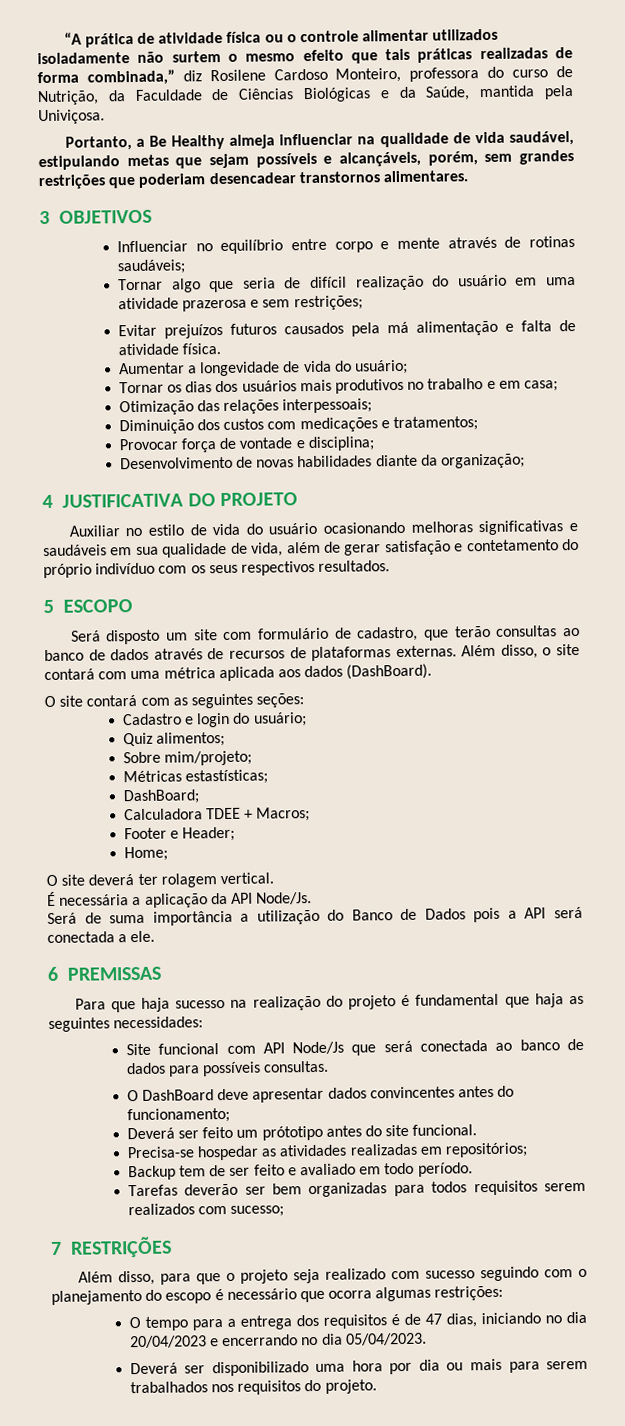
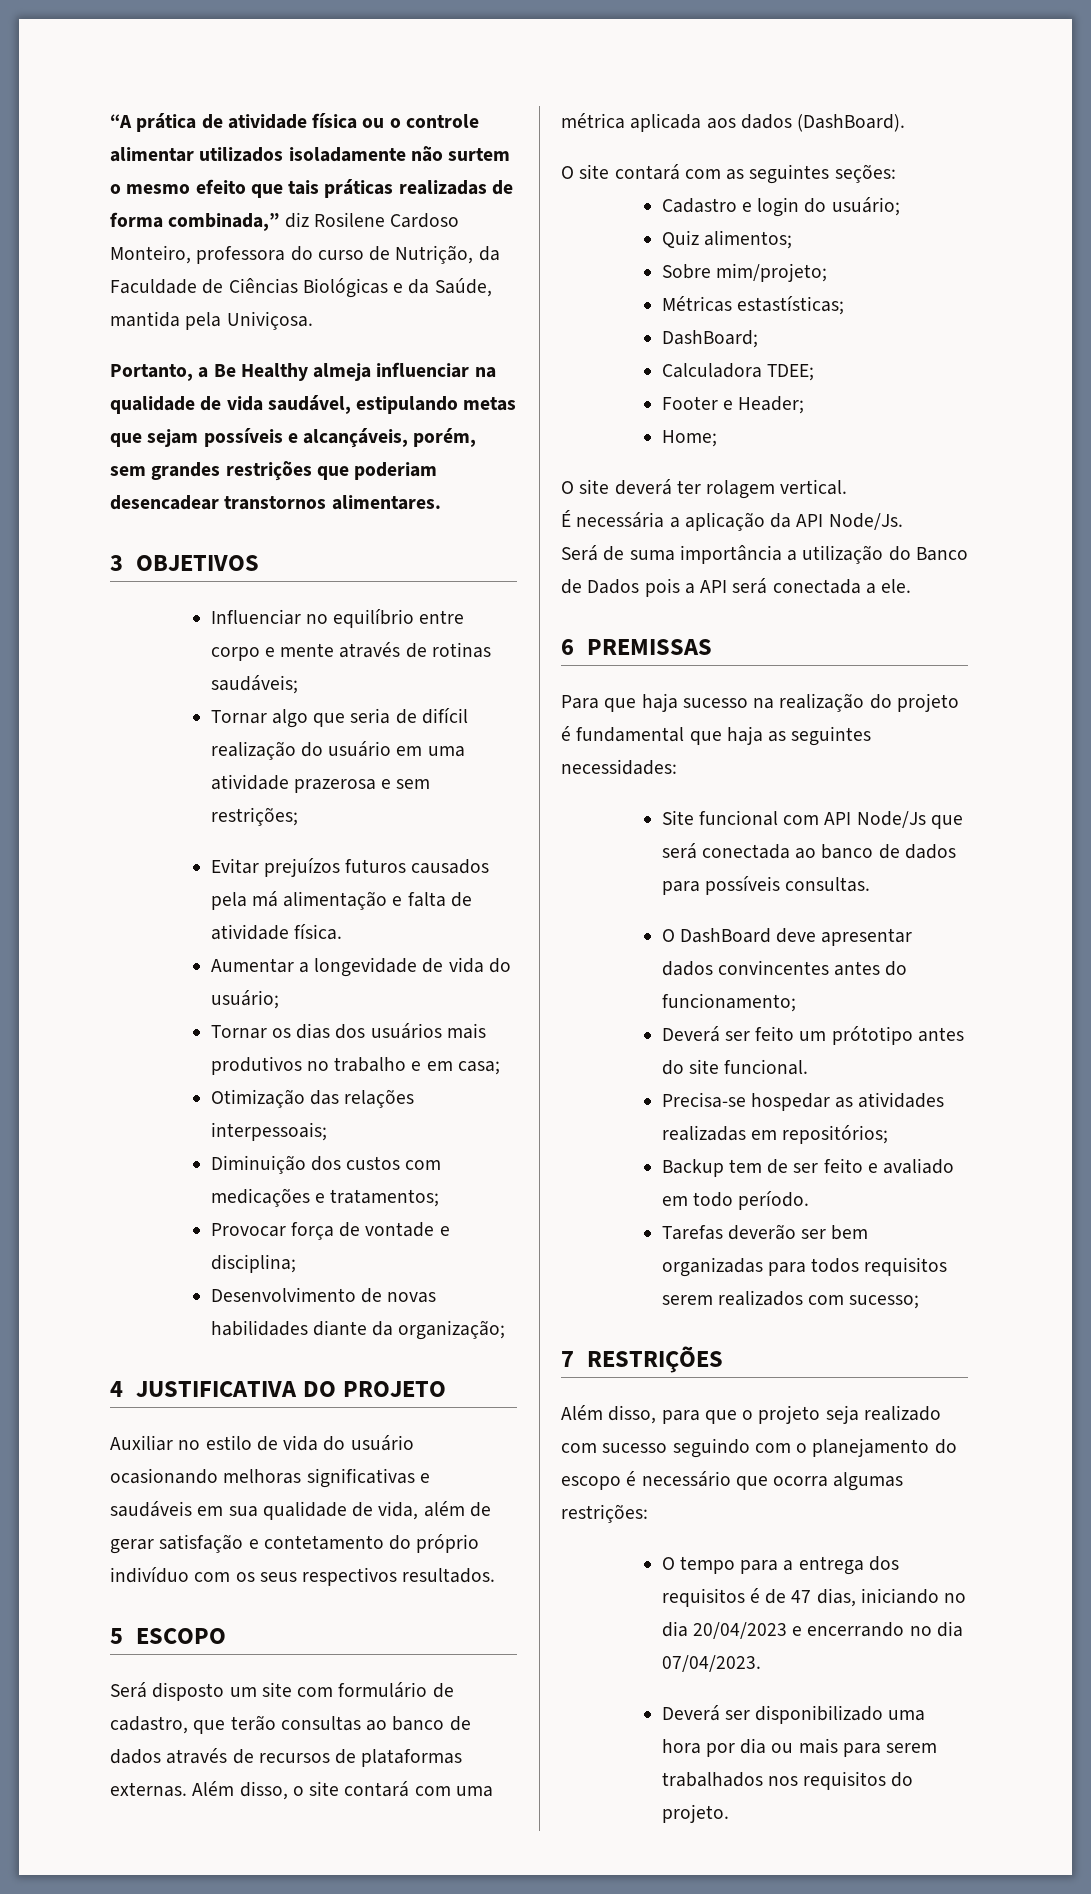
[206,807,311,822] TDEE + Macros; -> [766,364,814,381] TDEE;
[345,1332,427,1346] 05/04/2023. -> [661,1655,761,1672] 07/04/2023.

